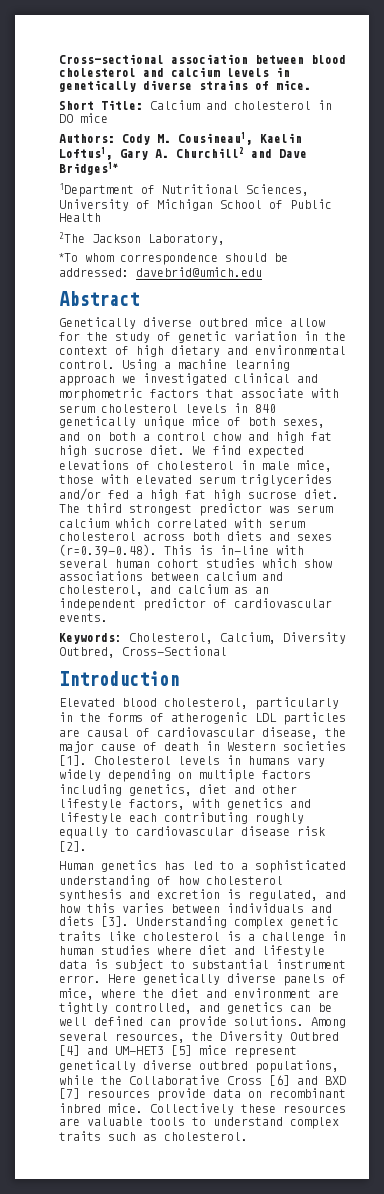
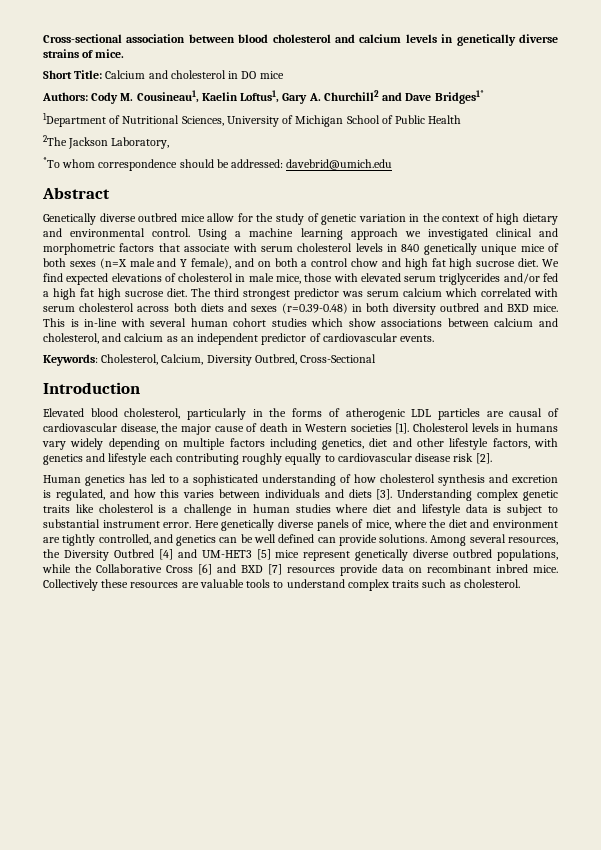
[283,419,325,428] sexes, -> [69,258,232,269] sexes (n=X male and Y female),
[59,544,157,556] (r=0.39-0.48). -> [281,303,558,315] (r=0.39-0.48) in both diversity outbred and BXD mice.

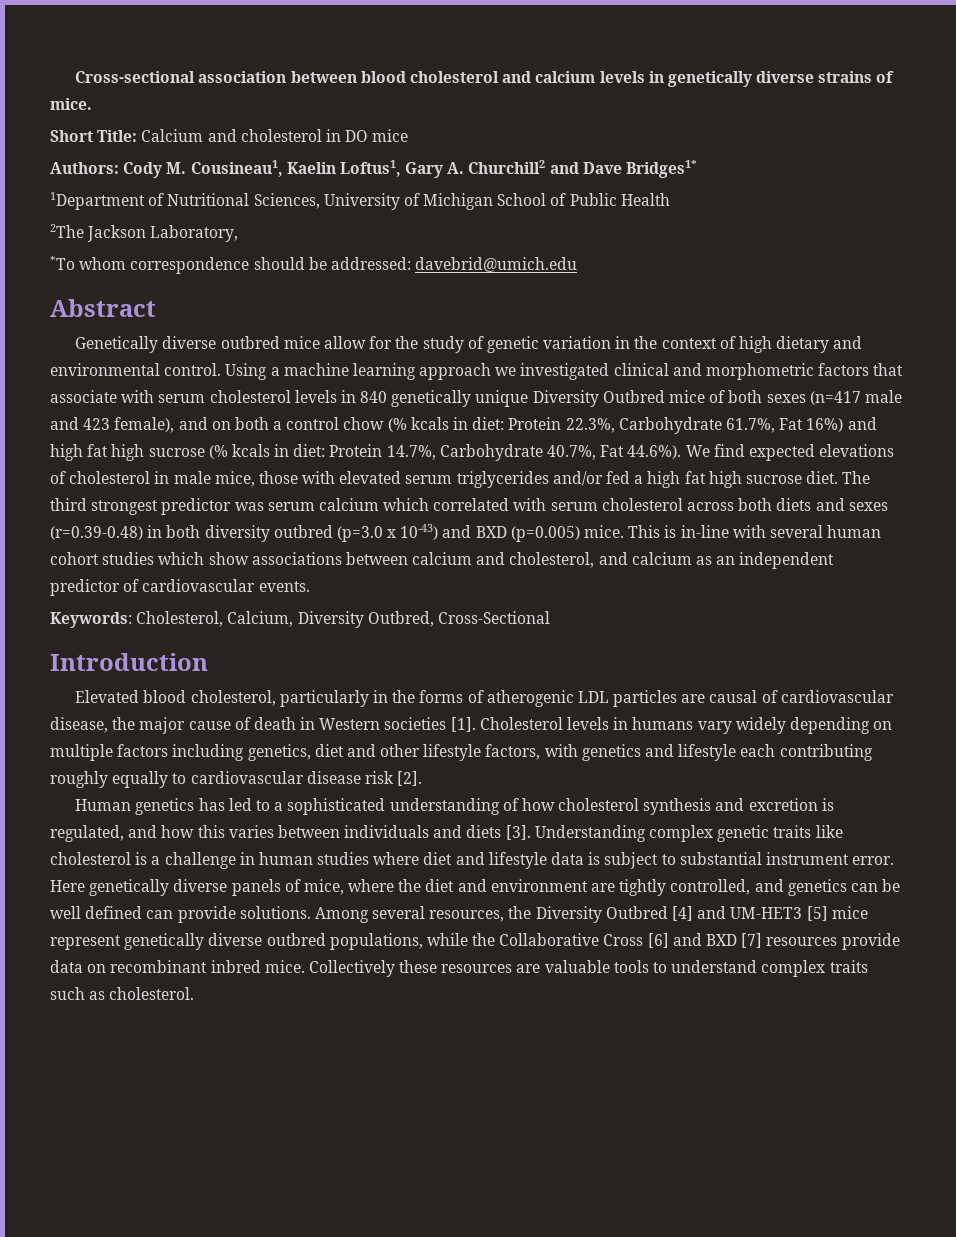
(518, 249) none -> [532,390,665,407] Diversity Outbred
[99,258,127,269] (n=X -> [809,391,861,405] (n=417
[180,259,188,267] Y -> [83,418,111,430] 423
(379, 262) none -> [387,417,844,434] (% kcals in diet: Protein 22.3%, Carbohydrate 61.7%, Fat 16%)
[518,258,539,267] diet. -> [208,444,682,461] (% kcals in diet: Protein 14.7%, Carbohydrate 40.7%, Fat 44.6%).
[483,303,529,312] and BXD -> [336,524,580,542] (p=3.0 x 10-43) and BXD (p=0.005)

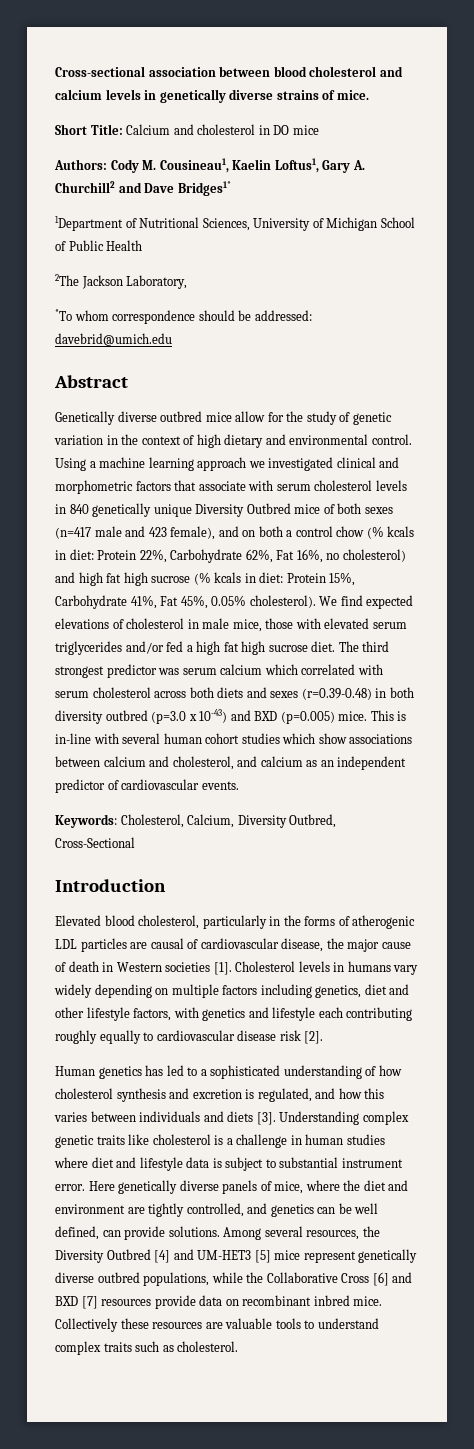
[565,417,844,434] 22.3%, Carbohydrate 61.7%, Fat 16%) -> [139,549,406,563] 22%, Carbohydrate 62%, Fat 16%, no cholesterol)
[386,444,682,461] 14.7%, Carbohydrate 40.7%, Fat 44.6%). -> [329,572,356,586] [55,595,316,609] 15%, Carbohydrate 41%, Fat 45%, 0.05% cholesterol).
[85,906,143,919] defined -> [55,1226,99,1240] defined,

